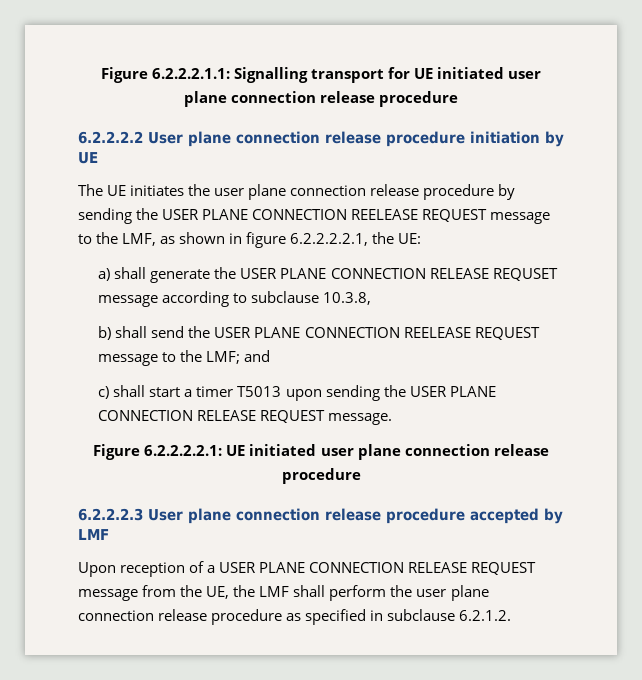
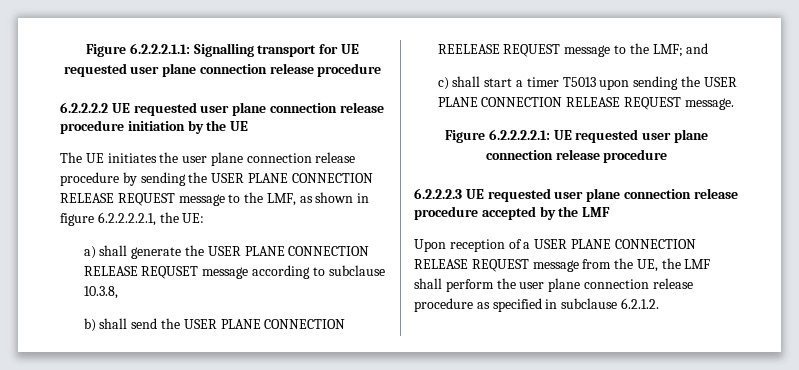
[437,67,505,79] initiated -> [63,63,127,77] requested
[148,132,183,144] User -> [111,102,230,116] UE requested user
(564, 139) none -> [206,120,227,131] the
[351,209,419,220] REELEASE -> [60,193,114,203] RELEASE
[249,444,317,456] initiated -> [575,129,639,143] requested
[148,509,183,521] User -> [465,188,584,202] UE requested user
(563, 516) none -> [558,206,579,217] the

